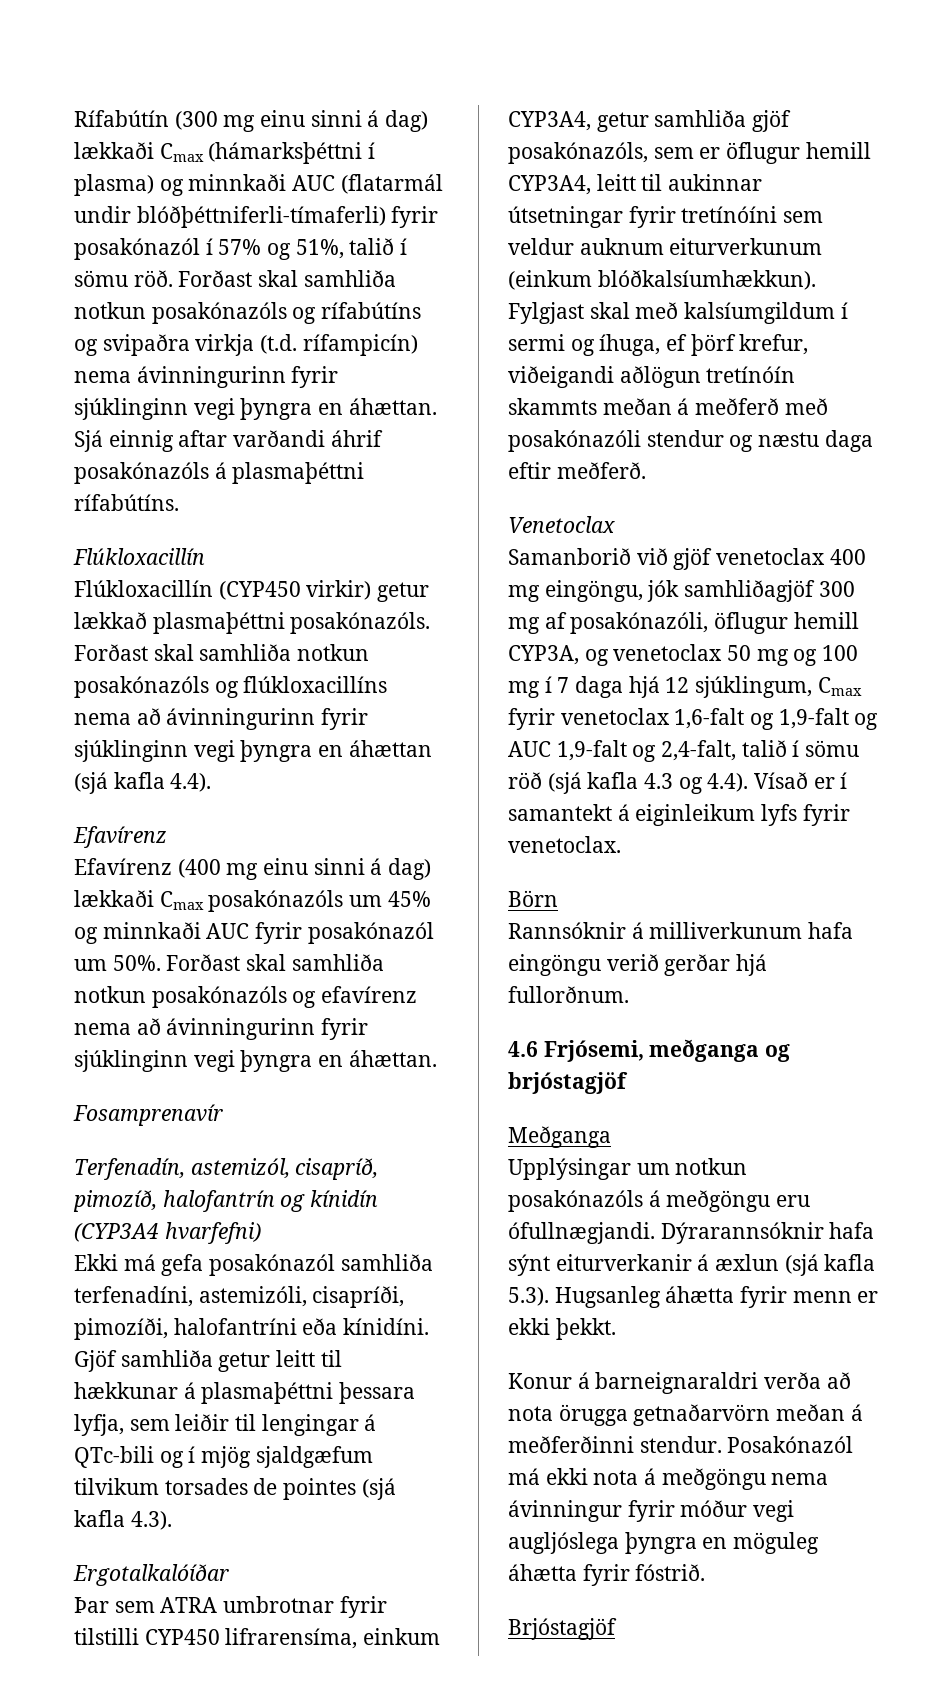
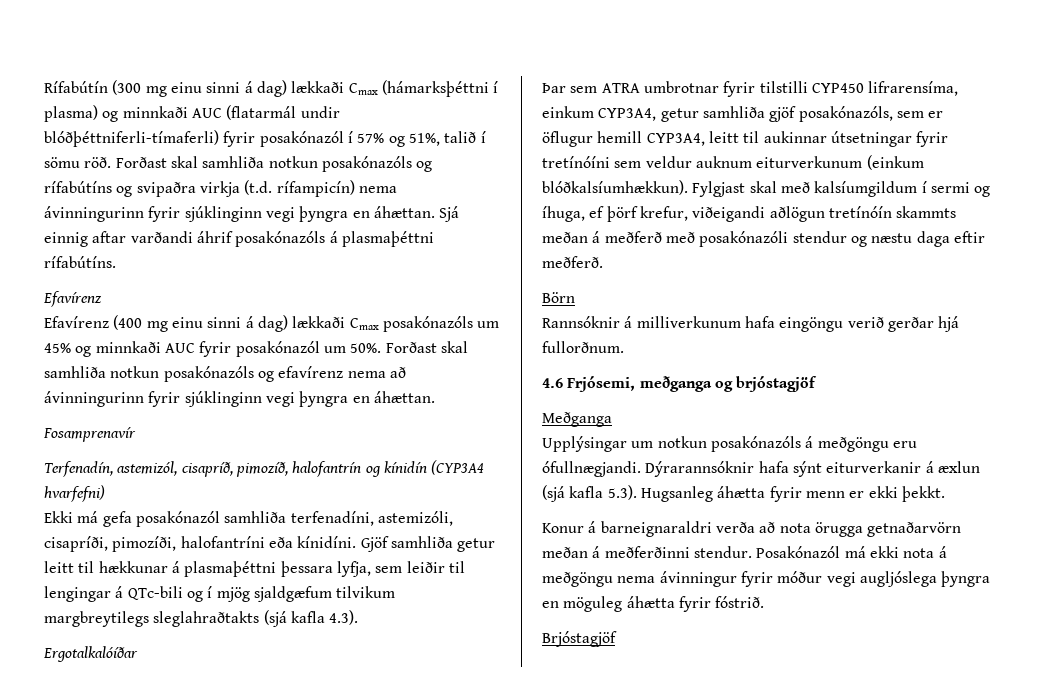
[73,548,205,565] [74,580,430,602] [74,612,431,634] [74,644,370,661] [74,676,388,698] [74,708,369,730] [74,740,432,762] [74,772,212,794] // Flúkloxacillín // Flúkloxacillín (CYP450 virkir) getur lækkað plasmaþéttni posakónazóls. Forðast skal samhliða notkun posakónazóls og flúkloxacillíns nema að ávinningurinn fyrir sjúklinginn vegi þyngra en áhættan (sjá kafla 4.4). -> (116, 262) none
[164,1478,357,1500] torsades de pointes -> [44,611,260,627] margbreytilegs sleglahraðtakts
[508,516,615,533] [508,548,866,570] [508,580,855,602] [508,612,859,634] [508,644,859,666] [508,676,862,698] [508,708,879,730] [508,740,860,762] [508,772,848,794] [508,804,850,826] [508,836,621,853] // Venetoclax // Samanborið við gjöf venetoclax 400 mg eingöngu, jók samhliðagjöf 300 mg af posakónazóli, öflugur hemill CYP3A, og venetoclax 50 mg og 100 mg í 7 daga hjá 12 sjúklingum, Cmax fyrir venetoclax 1,6-falt og 1,9-falt og AUC 1,9-falt og 2,4-falt, talið í sömu röð (sjá kafla 4.3 og 4.4). Vísað er í samantekt á eiginleikum lyfs fyrir venetoclax. -> (603, 262) none

